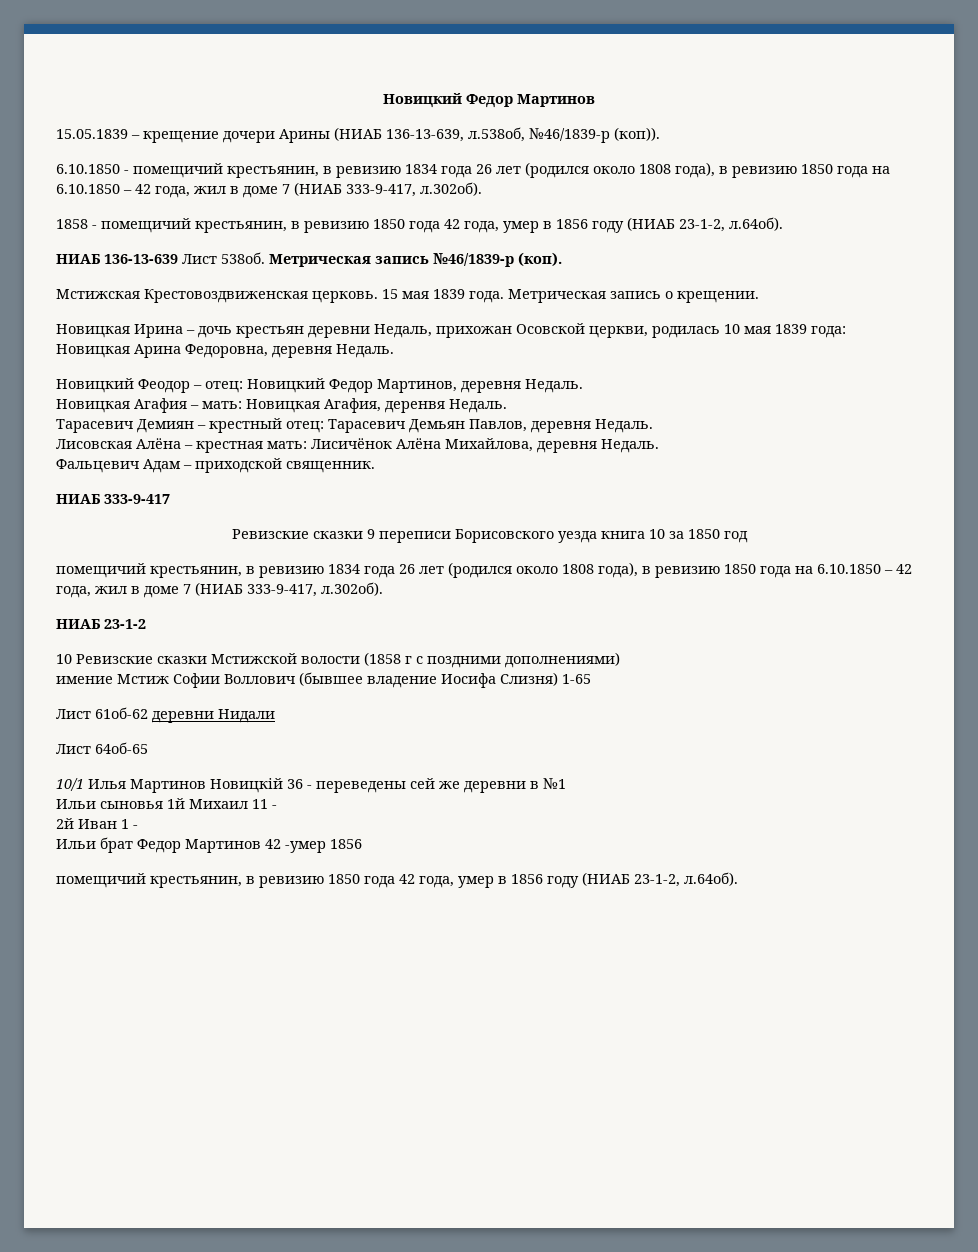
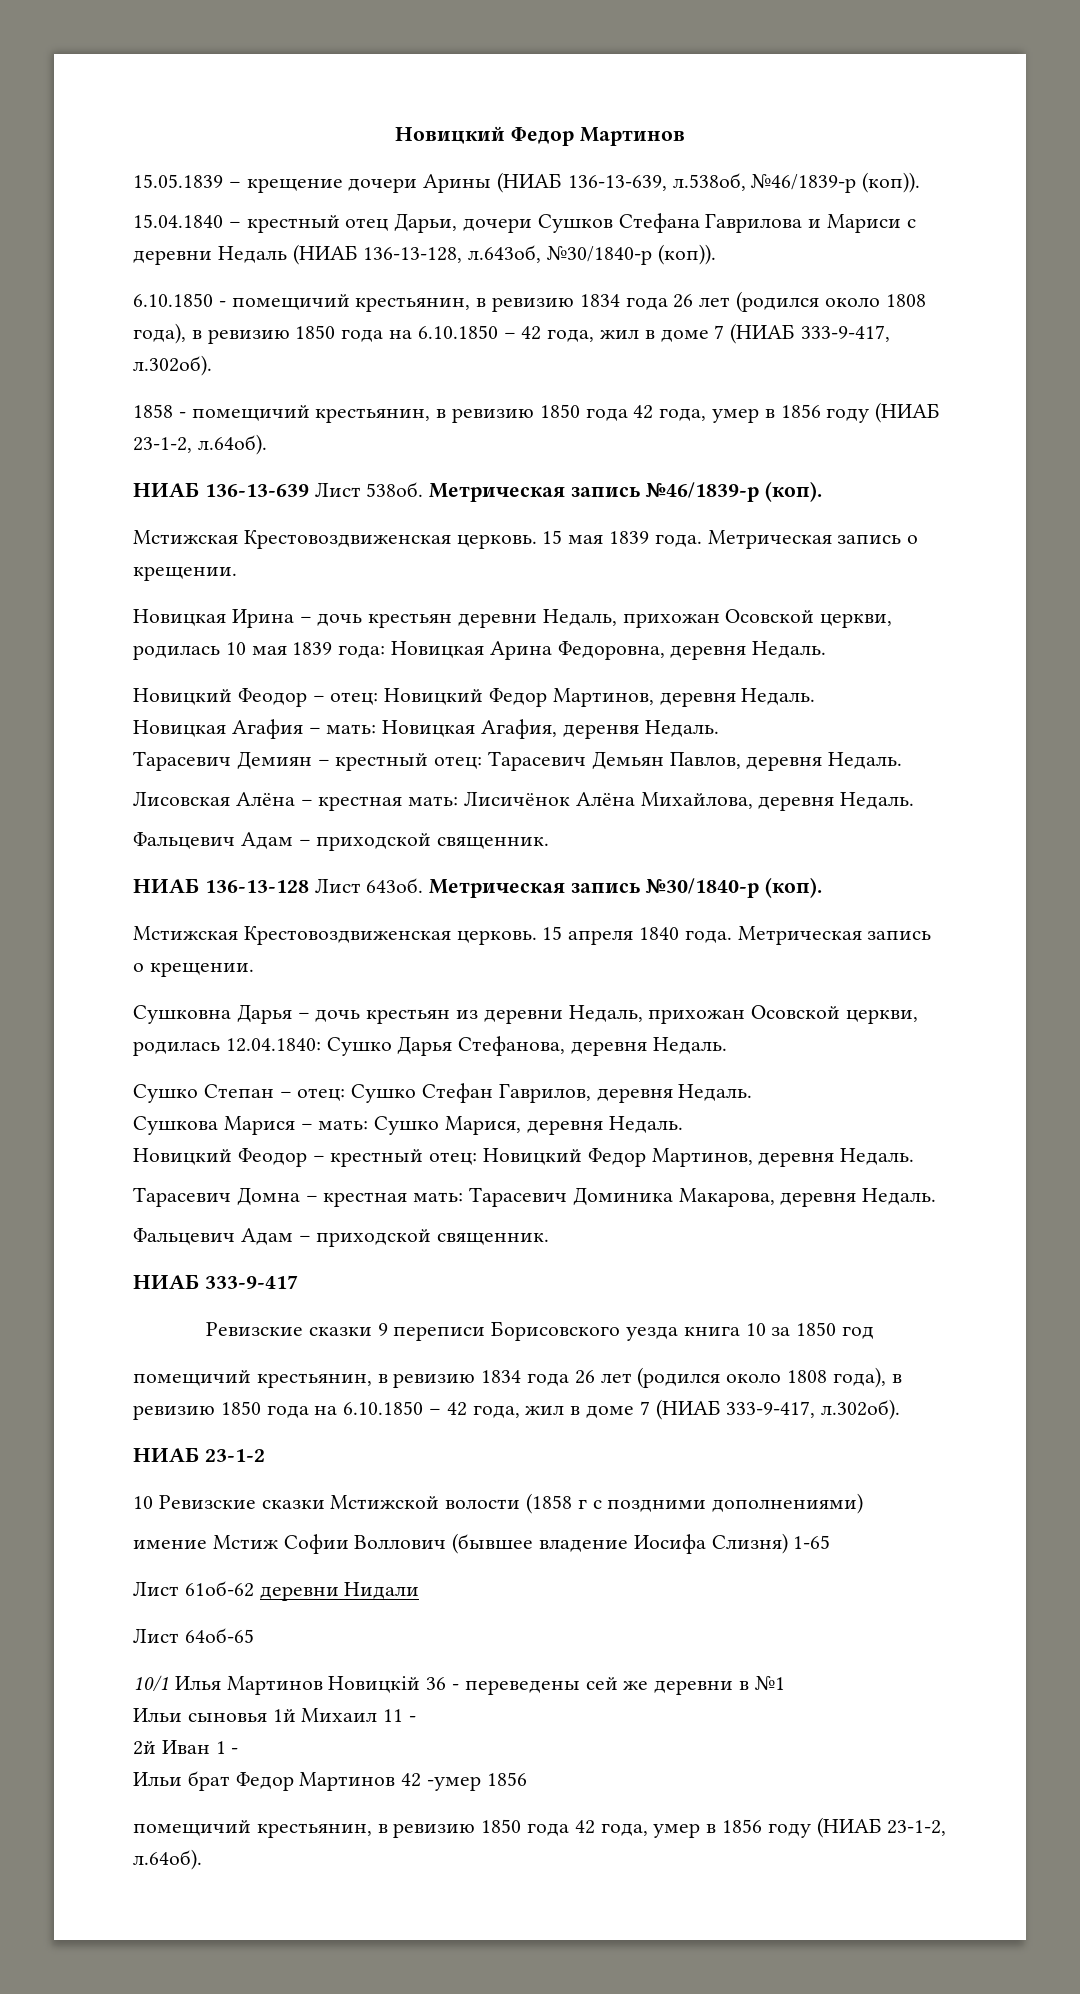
(660, 134) none -> [133,213,916,233] [133,244,716,265] // 15.04.1840 – крестный отец Дарьи, дочери Сушков Стефана Гаврилова и Мариси с деревни Недаль (НИАБ 136-13-128, л.643об, №30/1840-р (коп)).
(375, 467) none -> [133,877,822,898] [133,926,932,945] [133,962,254,977] [133,1004,919,1024] [133,1036,727,1056] [133,1083,753,1103] [133,1116,683,1135] [133,1148,915,1167] [133,1187,937,1207] [133,1228,550,1247] // НИАБ 136-13-128 Лист 643об. Метрическая запись №30/1840-р (коп). // Мстижская Крестовоздвиженская церковь. 15 апреля 1840 года. Метрическая запись о крещении. // Сушковна Дарья – дочь крестьян из деревни Недаль, прихожан Осовской церкви, родилась 12.04.1840: Сушко Дарья Стефанова, деревня Недаль. // Сушко Степан – отец: Сушко Стефан Гаврилов, деревня Недаль. // Сушкова Марися – мать: Сушко Марися, деревня Недаль. // Новицкий Феодор – крестный отец: Новицкий Федор Мартинов, деревня Недаль. // Тарасевич Домна – крестная мать: Тарасевич Доминика Макарова, деревня Недаль. // Фальцевич Адам – приходской священник.

